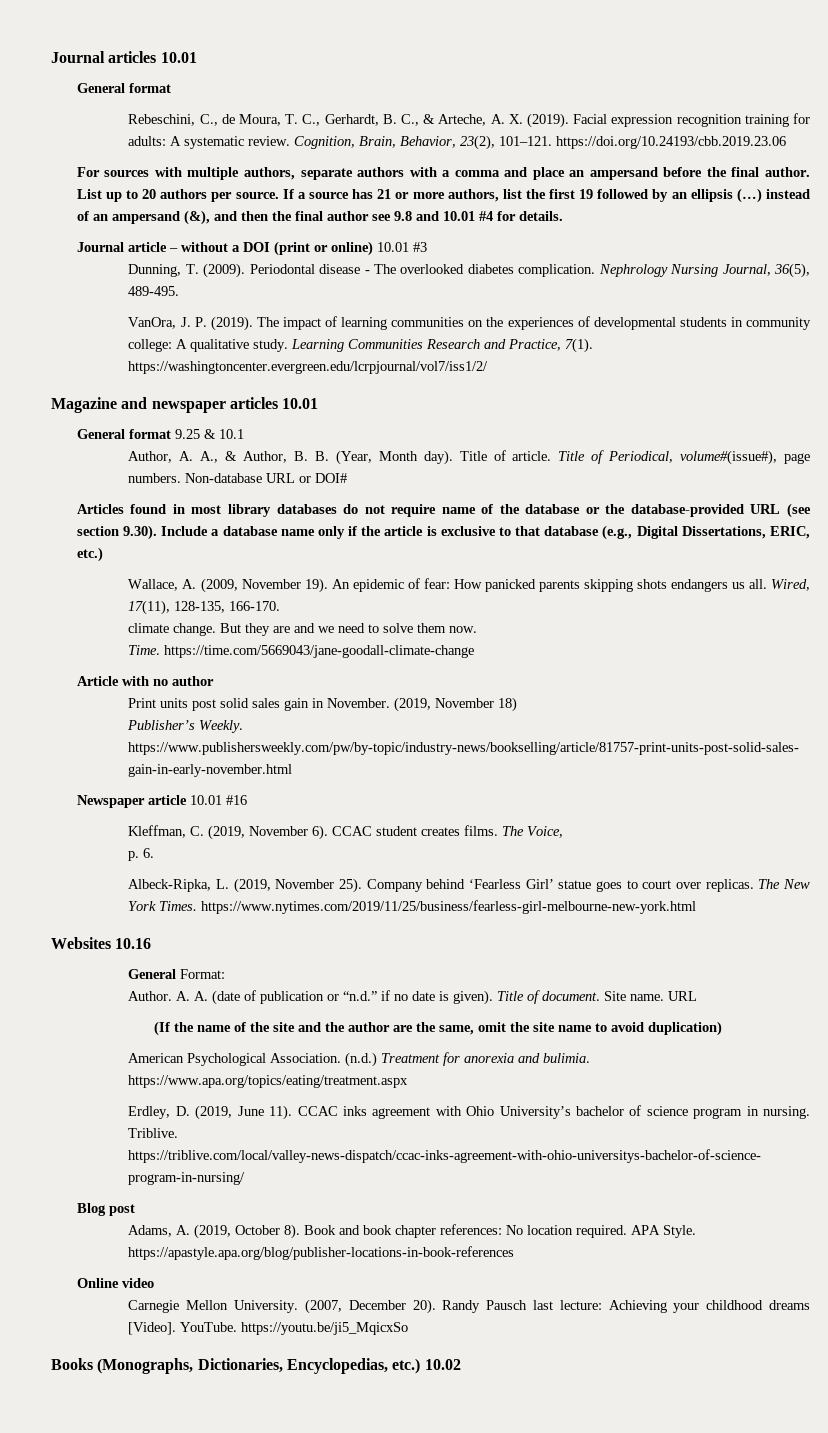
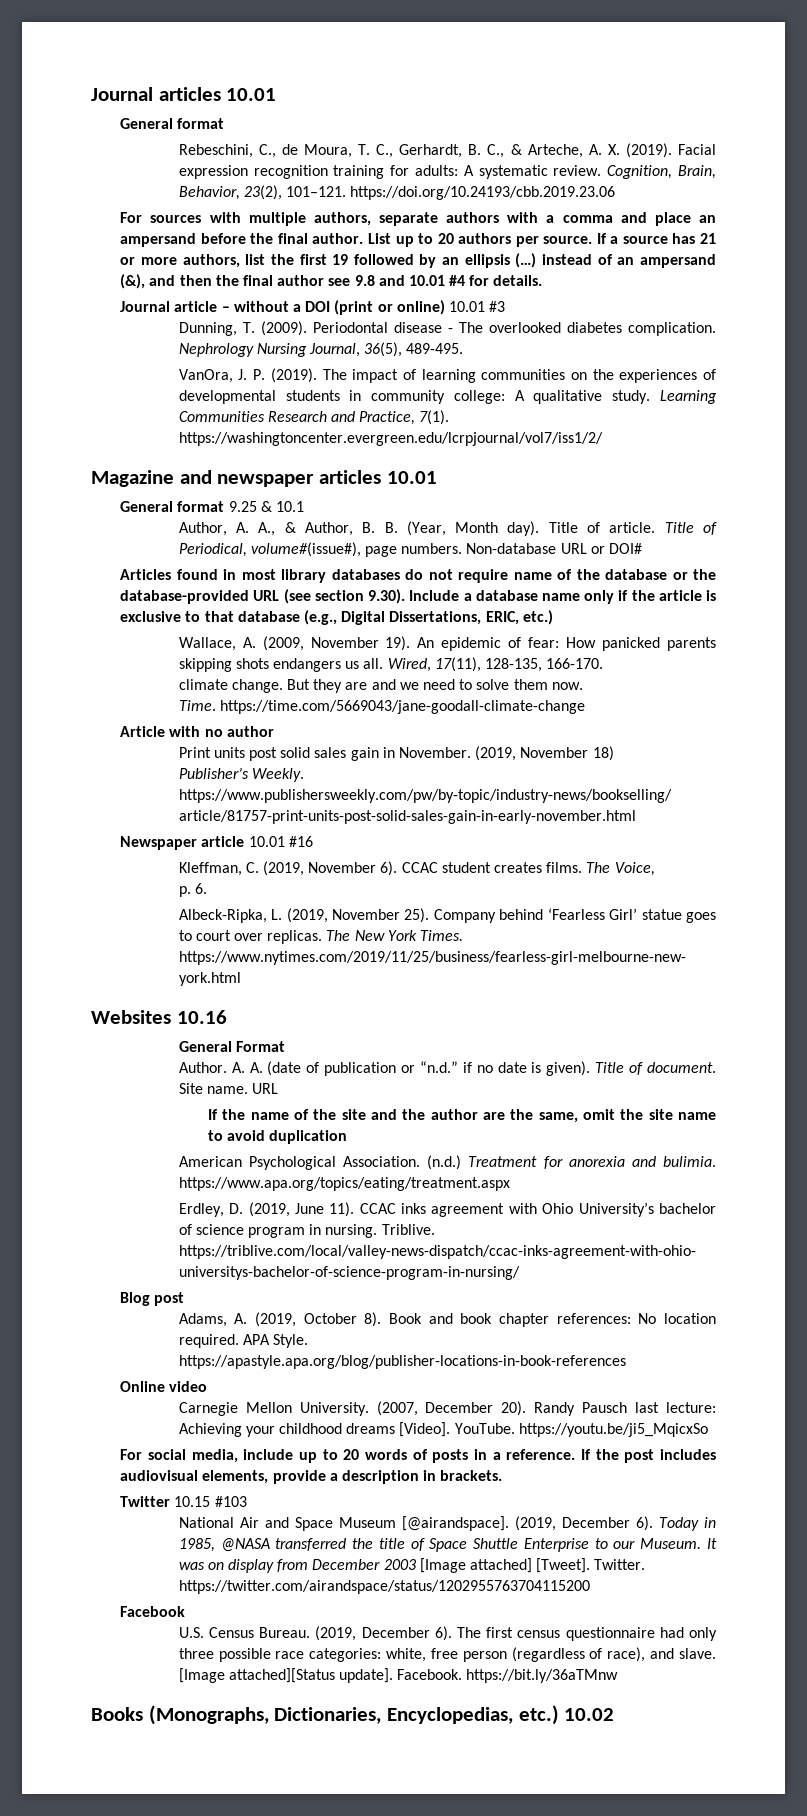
[180,969,226,979] Format: -> [235,1041,285,1052] Format
[154,1021,171,1036] (If -> [208,1109,219,1120] If
[648,1021,723,1036] duplication) -> [269,1130,348,1144] duplication
(409, 1328) none -> [120,1449,716,1463] [120,1470,503,1484] [120,1496,247,1507] [178,1516,716,1531] [178,1538,717,1552] [178,1558,646,1573] [178,1580,590,1594] [120,1606,186,1617] [178,1626,717,1641] [178,1647,716,1662] [178,1668,619,1683] // For social media, include up to 20 words of posts in a reference. If the post includes audiovisual elements, provide a description in brackets. // Twitter 10.15 #103 // National Air and Space Museum [@airandspace]. (2019, December 6). Today in 1985, @NASA transferred the title of Space Shuttle Enterprise to our Museum. It was on display from December 2003 [Image attached] [Tweet]. Twitter. https://twitter.com/airandspace/status/1202955763704115200 // Facebook // U.S. Census Bureau. (2019, December 6). The first census questionnaire had only three possible race categories: white, free person (regardless of race), and slave. [Image attached][Status update]. Facebook. https://bit.ly/36aTMnw

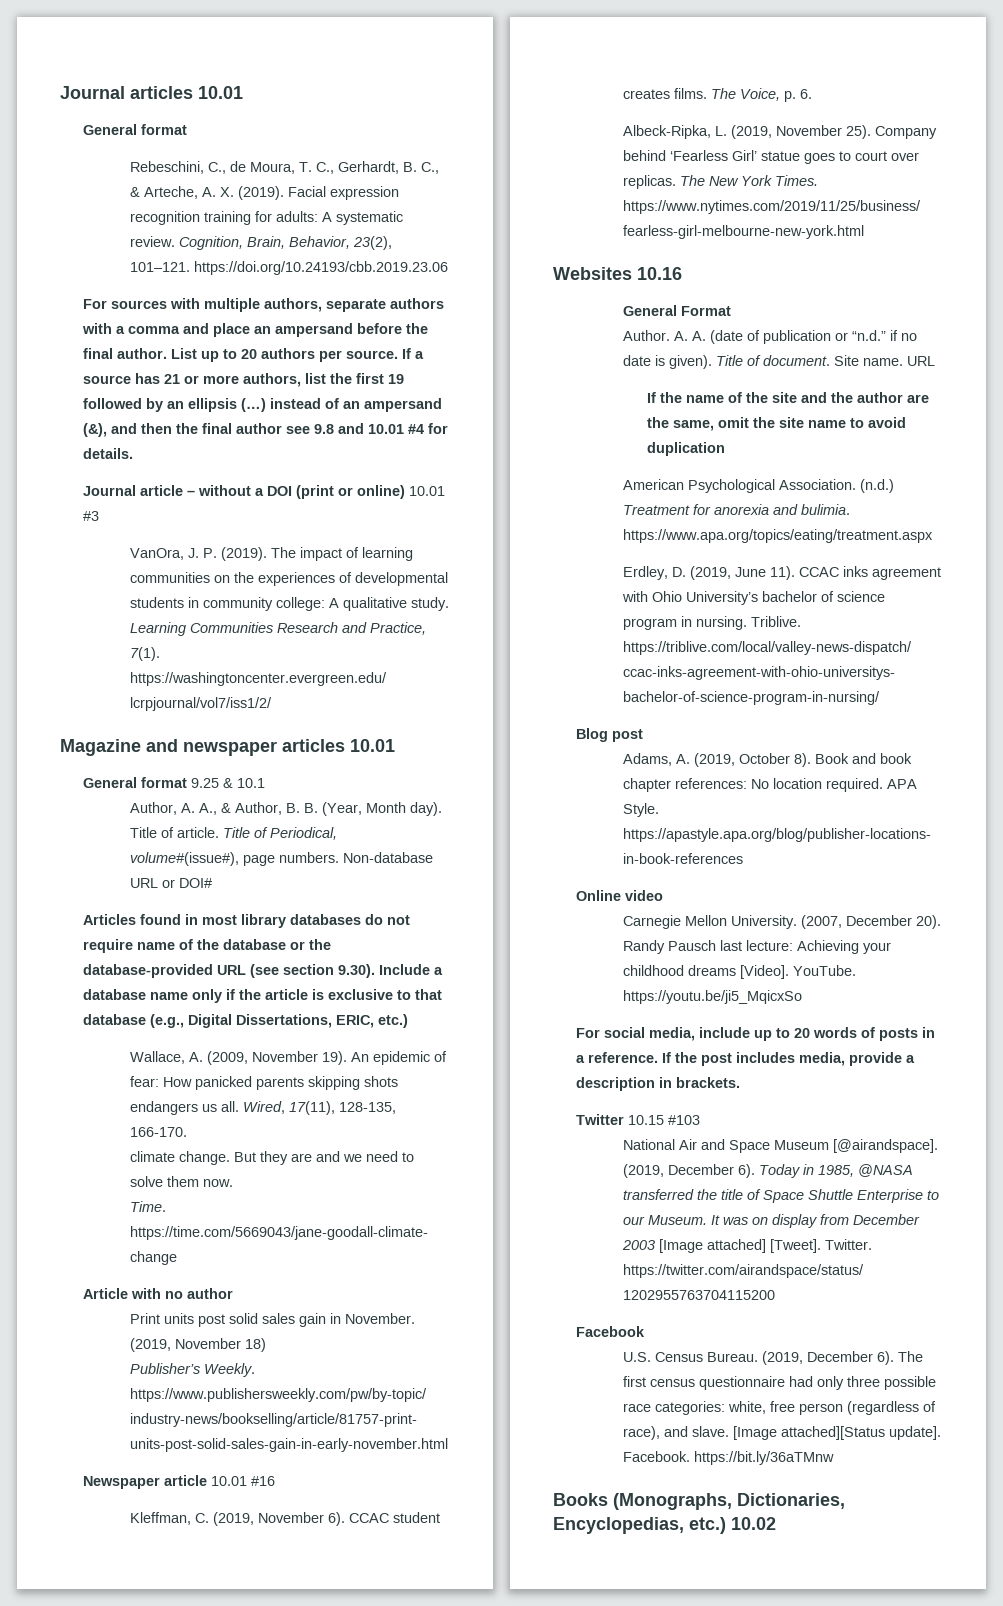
[178,321,717,336] [178,342,464,357] // Dunning, T. (2009). Periodontal disease - The overlooked diabetes complication. Nephrology Nursing Journal, 36(5), 489-495. -> (100, 516) none
(655, 869) // -> (781, 94) none
[120,1470,269,1484] audiovisual elements, -> [799,1052,846,1066] media,

